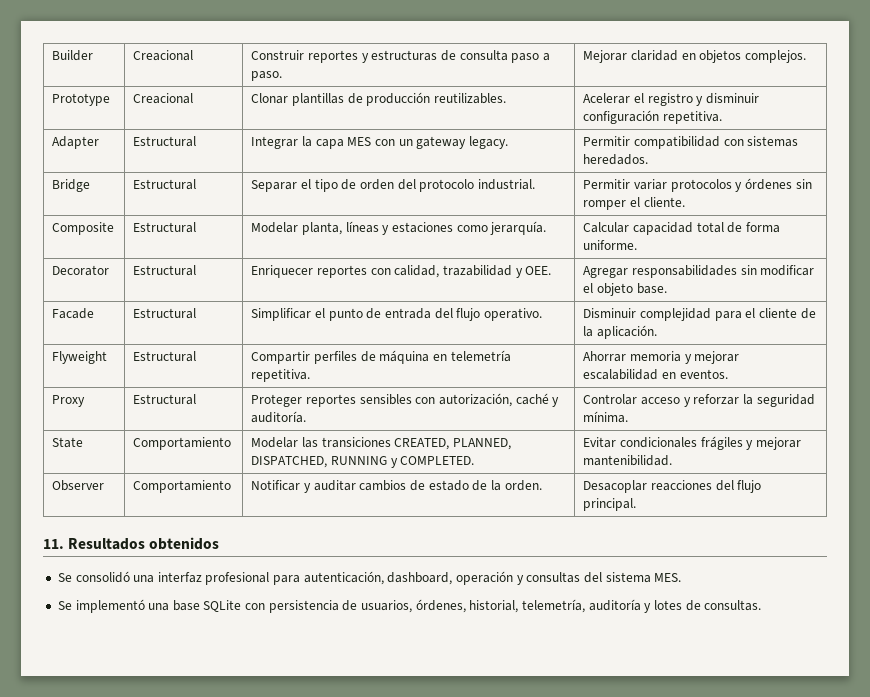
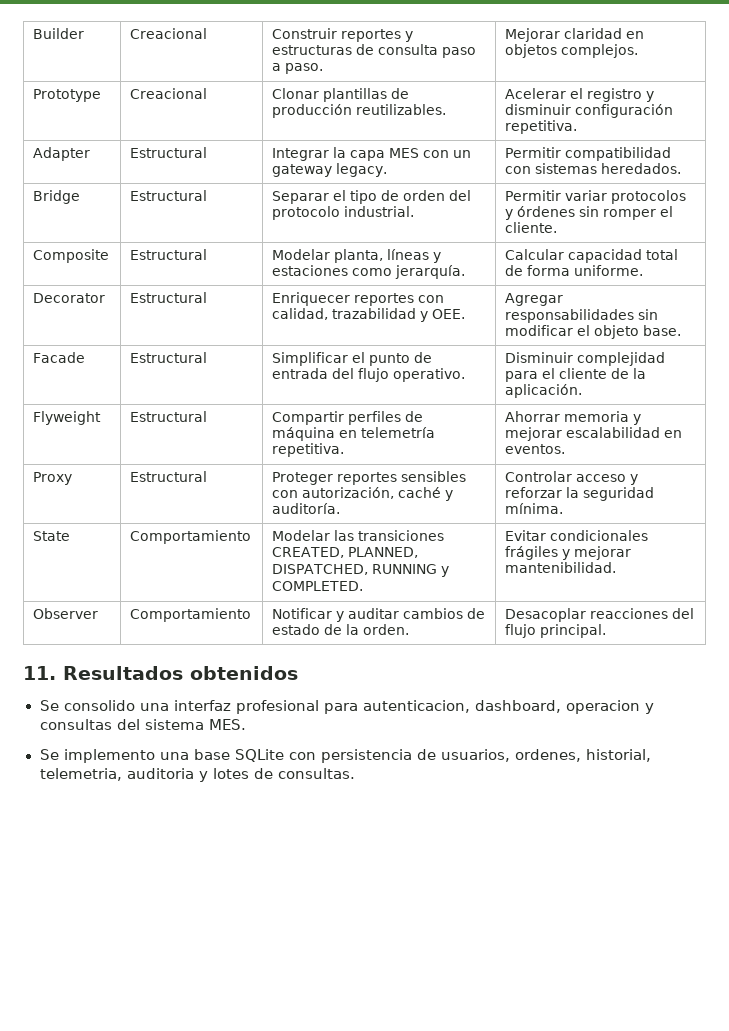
[75,571,130,583] consolidó -> [63,700,135,711] consolido
[303,571,514,585] autenticación, dashboard, operación -> [362,700,640,714] autenticacion, dashboard, operacion
[75,599,145,613] implementó -> [63,749,155,763] implemento
[415,599,641,613] órdenes, historial, telemetría, auditoría -> [514,749,651,762] [39,768,194,781] ordenes, historial, telemetria, auditoria

